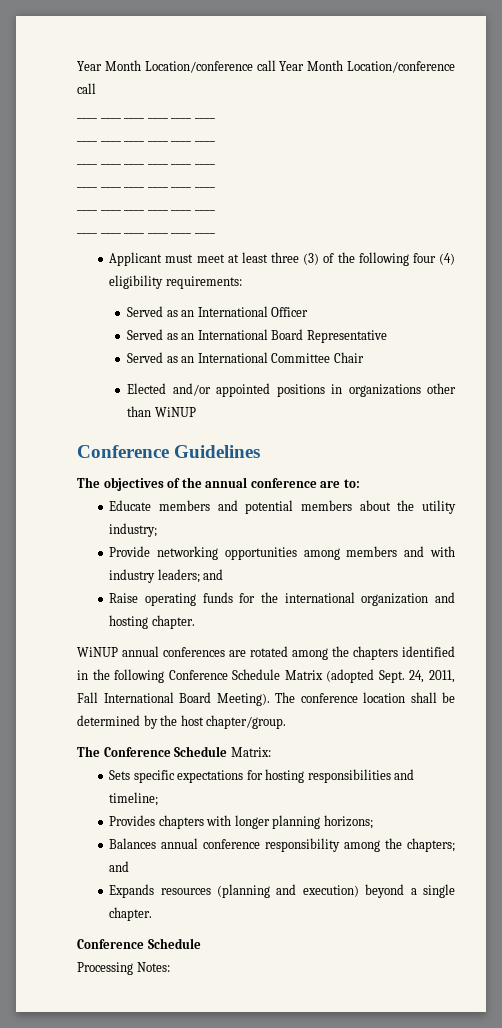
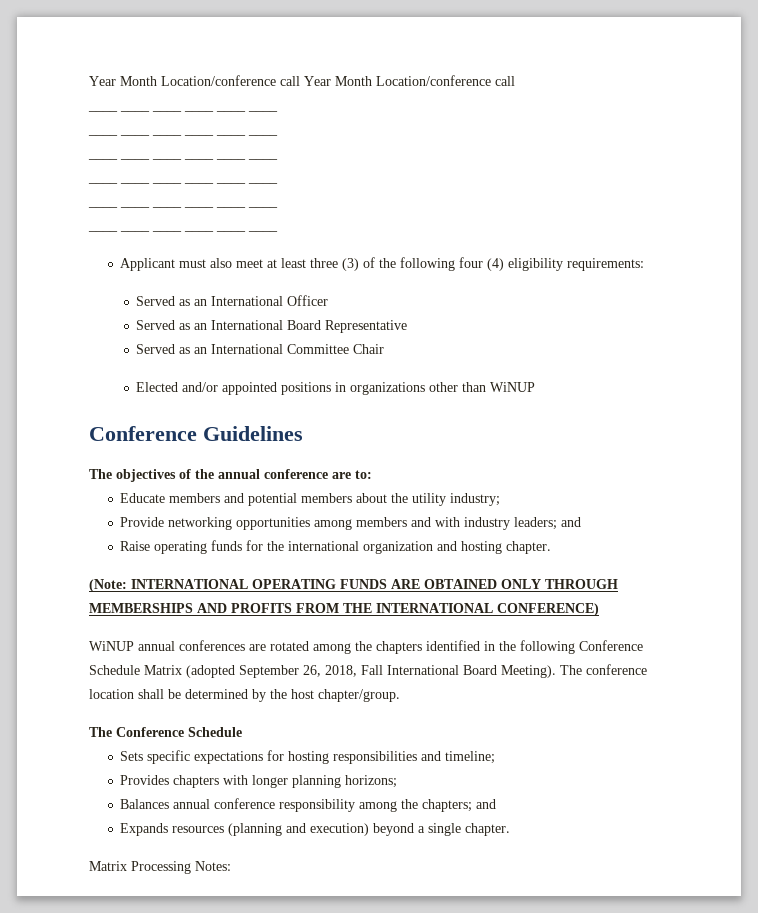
(194, 258) none -> [210,258,233,268] also
(195, 622) none -> [89,579,618,592] [89,603,599,616] // (Note: INTERNATIONAL OPERATING FUNDS ARE OBTAINED ONLY THROUGH MEMBERSHIPS AND PROFITS FROM THE INTERNATIONAL CONFERENCE)
[378,670,455,683] Sept. 24, 2011, -> [239,665,357,678] September 26, 2018,
[230,747,271,757] Matrix: -> (242, 732) none
[77,938,201,949] Conference Schedule // -> [89,861,127,871] Matrix

